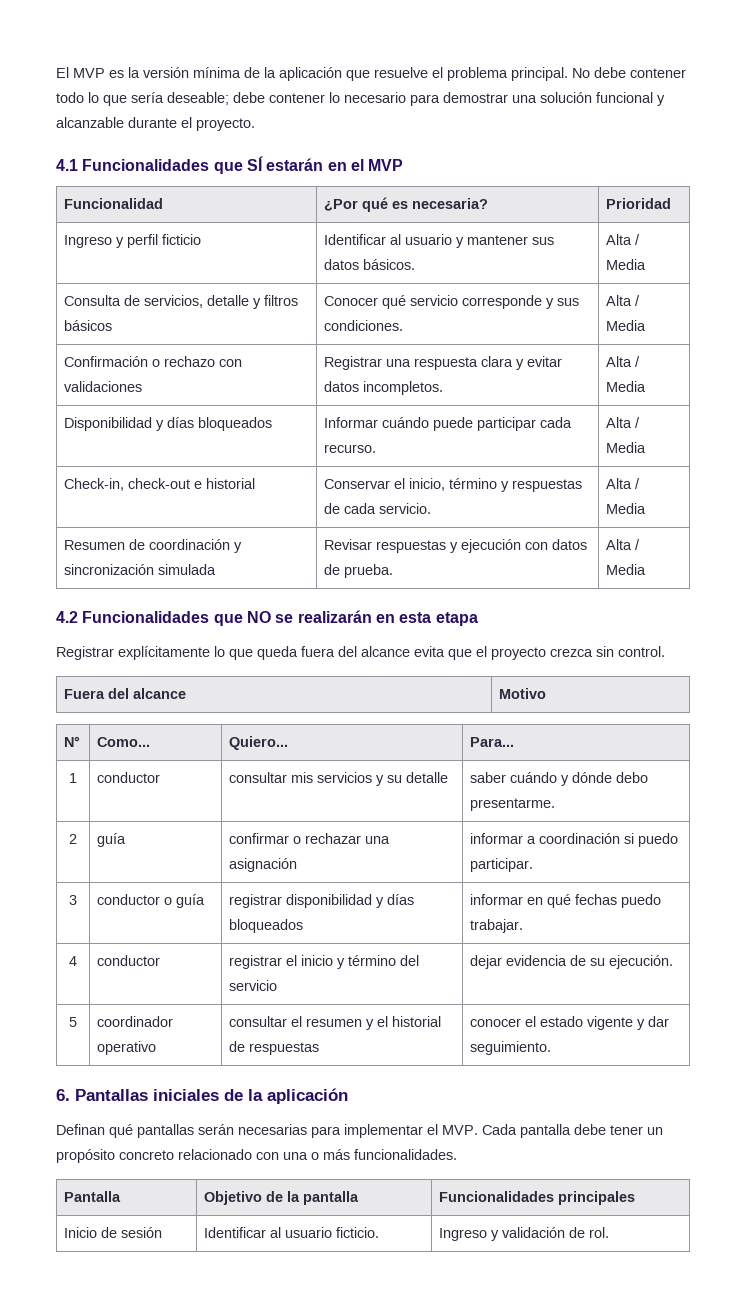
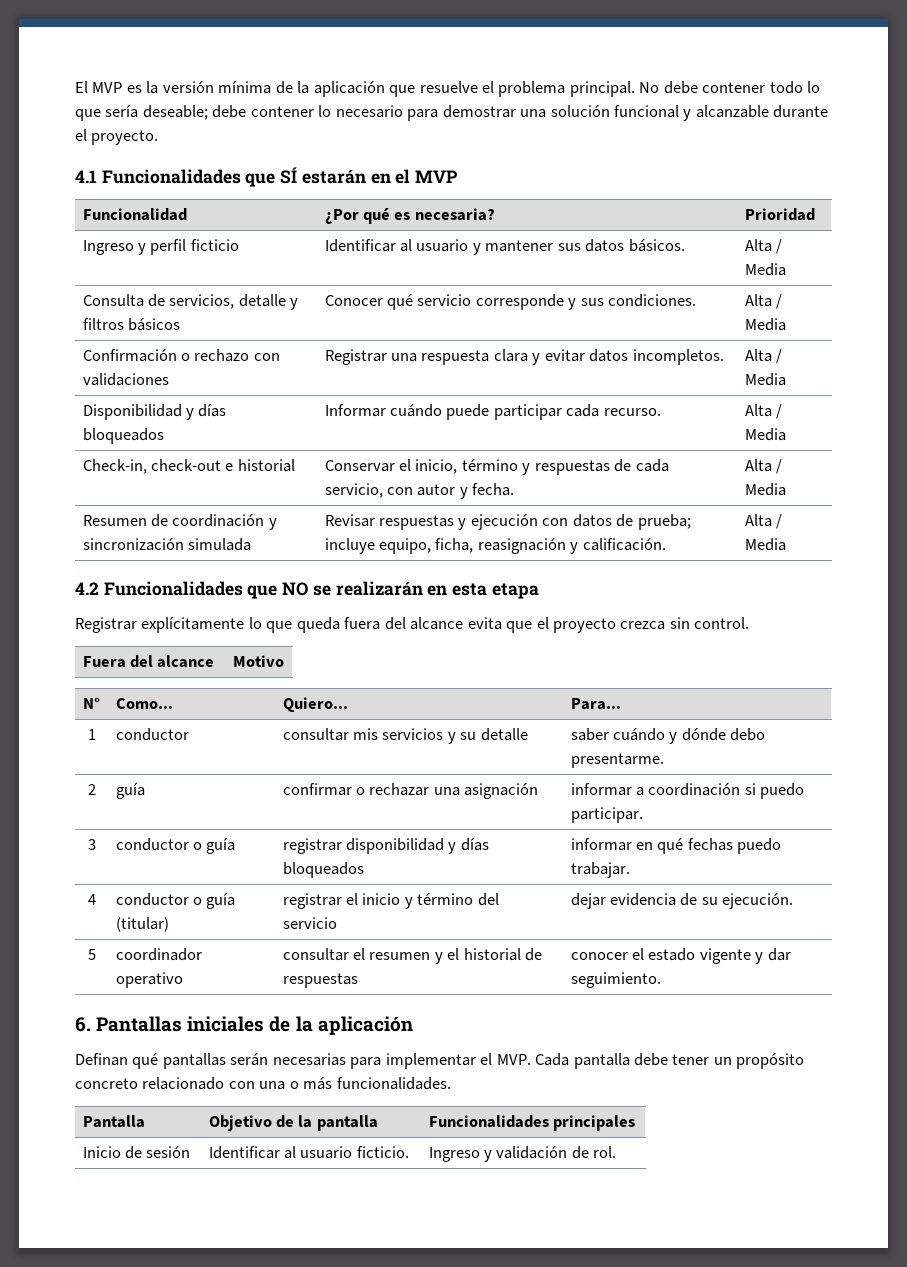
[379,503,432,514] servicio. -> [324,483,515,499] servicio, con autor y fecha.
[344,564,394,578] prueba. -> [637,514,691,530] [324,538,666,554] prueba; incluye equipo, ficha, reasignación y calificación.
(161, 960) none -> [192,892,236,909] [115,917,169,932] o guía (titular)

